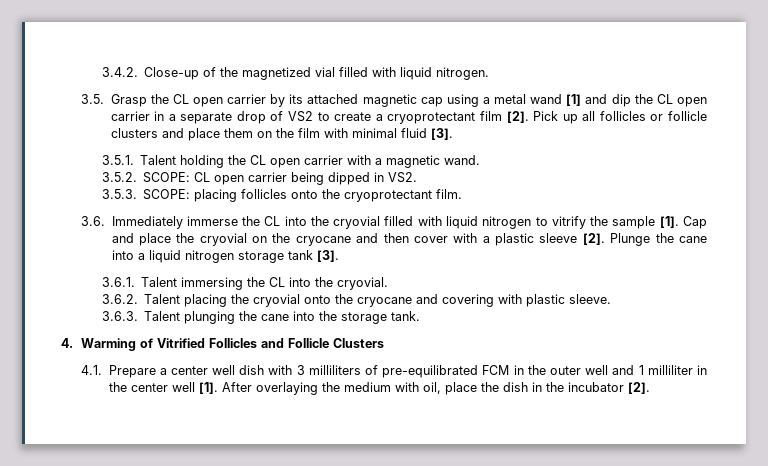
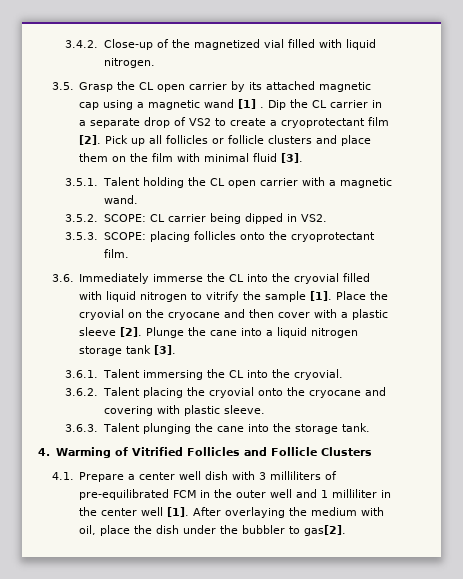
[494,94,527,104] metal -> [148,100,201,110] magnetic
[585,94,708,107] and dip the CL open -> [260,99,328,110] . Dip the CL
[213,175,244,185] open -> (165, 218) none
[683,216,708,229] [111,233,171,246] Cap and place -> [336,291,367,300] Place
[531,382,650,394] in the incubator [2]. -> [183,525,347,536] under the bubbler to gas[2].

